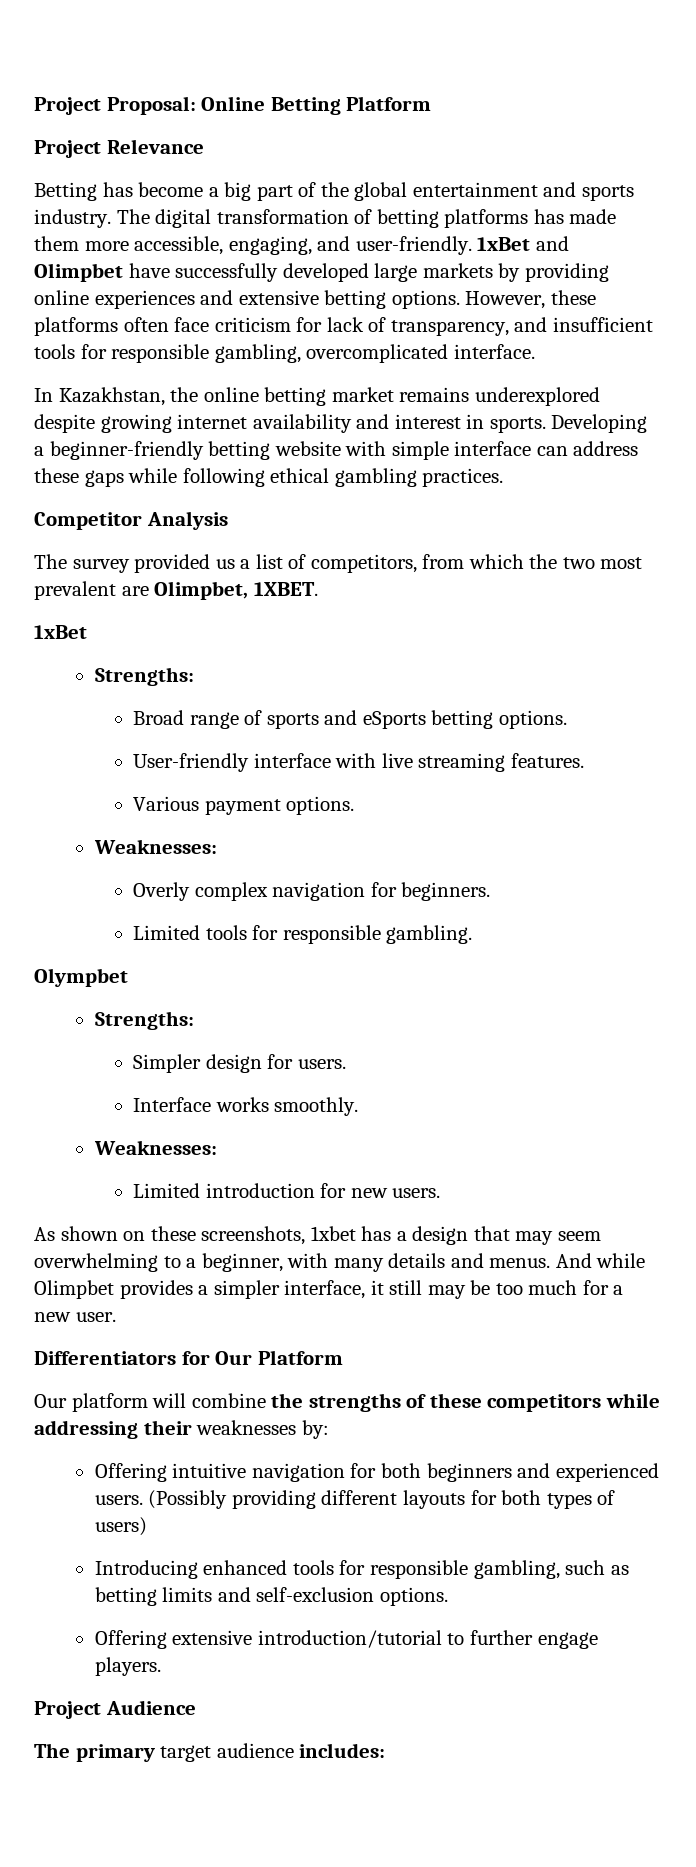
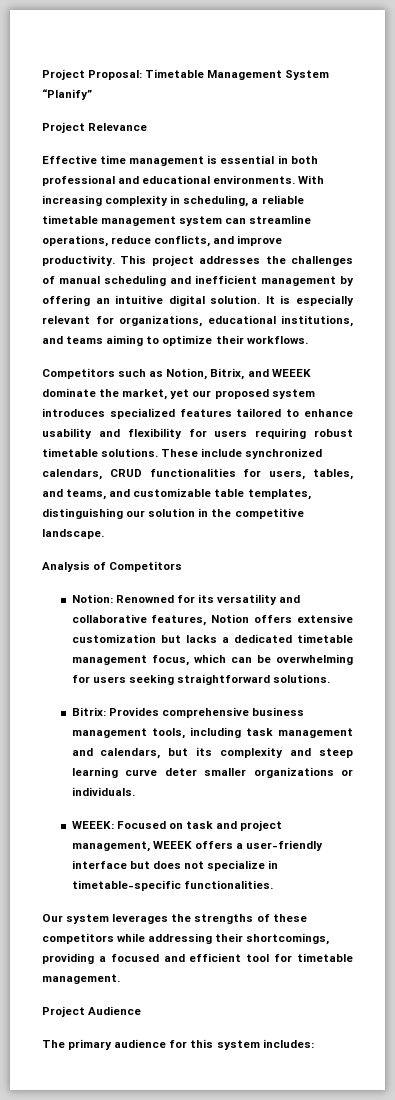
[201,96,432,115] [34,139,204,158] [34,182,634,201] [34,209,617,228] [34,236,569,255] [34,263,609,282] [34,290,596,309] [34,317,653,336] [34,344,535,363] [34,387,600,406] [34,414,648,433] [34,441,639,460] [34,468,504,487] [34,511,228,530] [34,554,643,573] [34,581,318,600] [34,625,87,639] [94,667,194,686] [133,710,567,729] [133,753,584,772] [133,796,355,815] [93,839,217,854] [133,882,491,901] [133,925,473,944] [34,968,128,987] [94,1011,194,1030] [133,1054,346,1073] [133,1097,359,1116] [93,1140,217,1155] [133,1183,441,1198] [34,1226,601,1245] [34,1253,646,1272] [34,1280,624,1299] [34,1312,116,1322] [34,1350,343,1365] [34,1393,266,1412] Online Betting Platform // Project Relevance // Betting has become a big part of the global entertainment and sports industry. The digital transformation of betting platforms has made them more accessible, engaging, and user-friendly. 1xBet and Olimpbet have successfully developed large markets by providing online experiences and extensive betting options. However, these platforms often face criticism for lack of transparency, and insufficient tools for responsible gambling, overcomplicated interface. // In Kazakhstan, the online betting market remains underexplored despite growing internet availability and interest in sports. Developing a beginner-friendly betting website with simple interface can address these gaps while following ethical gambling practices. // Competitor Analysis // The survey provided us a list of competitors, from which the two most prevalent are Olimpbet, 1XBET. // 1xBet // Strengths: // Broad range of sports and eSports betting options. // User-friendly interface with live streaming features. // Various payment options. // Weaknesses: // Overly complex navigation for beginners. // Limited tools for responsible gambling. // Olympbet // Strengths: // Simpler design for users. // Interface works smoothly. // Weaknesses: // Limited introduction for new users. // As shown on these screenshots, 1xbet has a design that may seem overwhelming to a beginner, with many details and menus. And while Olimpbet provides a simpler interface, it still may be too much for a new user. // Differentiators for Our Platform // Our platform will combine -> [145,69,330,80] [42,89,92,100] [42,122,148,133] [42,155,318,166] [42,175,325,186] [42,195,304,207] [42,215,312,226] [42,235,283,247] [42,255,353,266] [42,275,354,286] [42,295,354,306] [42,315,353,327] [42,335,308,346] [42,368,311,380] [42,388,315,400] [42,408,353,419] [42,428,354,439] [42,448,323,459] [42,468,353,480] [42,488,311,500] [42,508,304,519] [42,529,104,539] [42,561,183,572] [71,594,301,605] [71,614,353,626] [71,634,354,643] [71,654,354,666] [71,674,330,685] [71,707,304,718] [71,727,353,739] [71,747,353,759] [71,767,353,778] [71,787,135,796] [71,820,283,831] [71,840,323,852] [71,860,279,871] [71,880,273,891] [42,914,169,924] Timetable Management System “Planify” // Project Relevance // Effective time management is essential in both professional and educational environments. With increasing complexity in scheduling, a reliable timetable management system can streamline operations, reduce conflicts, and improve productivity. This project addresses the challenges of manual scheduling and inefficient management by offering an intuitive digital solution. It is especially relevant for organizations, educational institutions, and teams aiming to optimize their workflows. // Competitors such as Notion, Bitrix, and WEEEK dominate the market, yet our proposed system introduces specialized features tailored to enhance usability and flexibility for users requiring robust timetable solutions. These include synchronized calendars, CRUD functionalities for users, tables, and teams, and customizable table templates, distinguishing our solution in the competitive landscape. // Analysis of Competitors // Notion: Renowned for its versatility and collaborative features, Notion offers extensive customization but lacks a dedicated timetable management focus, which can be overwhelming for users seeking straightforward solutions. // Bitrix: Provides comprehensive business management tools, including task management and calendars, but its complexity and steep learning curve deter smaller organizations or individuals. // WEEEK: Focused on task and project management, WEEEK offers a user-friendly interface but does not specialize in timetable-specific functionalities. // Our system leverages
[196,1420,329,1439] [94,1463,659,1482] [94,1490,616,1509] [94,1517,147,1536] [94,1560,629,1579] [94,1587,449,1606] [94,1630,598,1649] [94,1657,161,1676] weaknesses by: // Offering intuitive navigation for both beginners and experienced users. (Possibly providing different layouts for both types of users) // Introducing enhanced tools for responsible gambling, such as betting limits and self-exclusion options. // Offering extensive introduction/tutorial to further engage players. -> [246,933,330,945] [42,953,353,964] [42,974,120,984] shortcomings, providing a focused and efficient tool for timetable management.
[160,1743,294,1762] target audience -> [114,1039,260,1050] audience for this system

